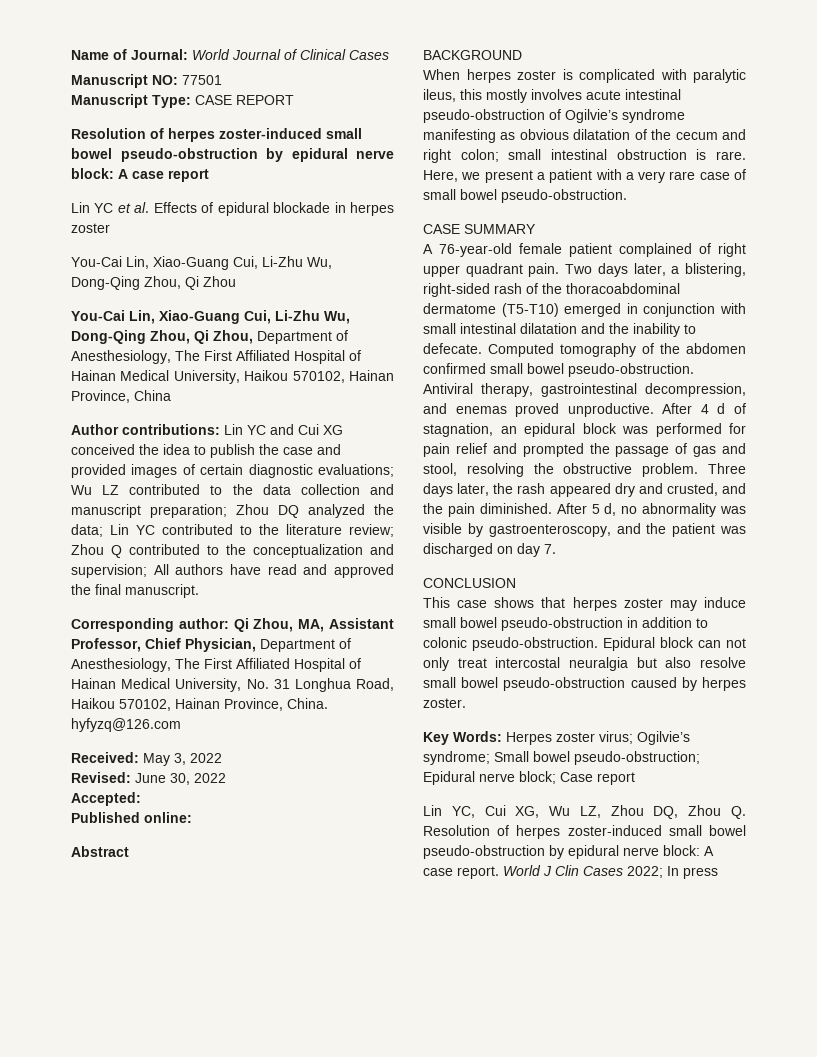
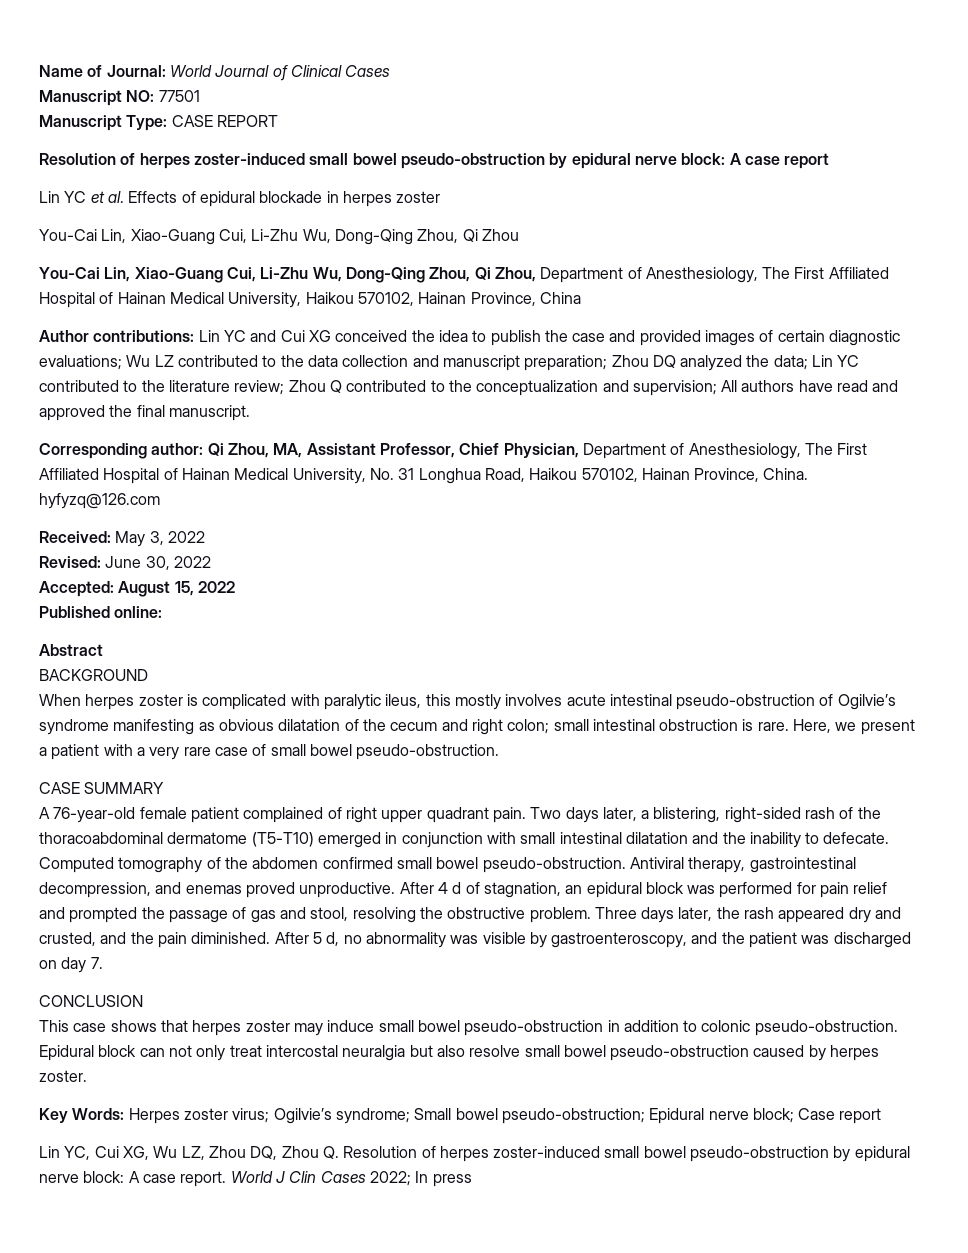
(141, 799) none -> [118,581,235,597] August 15, 2022

